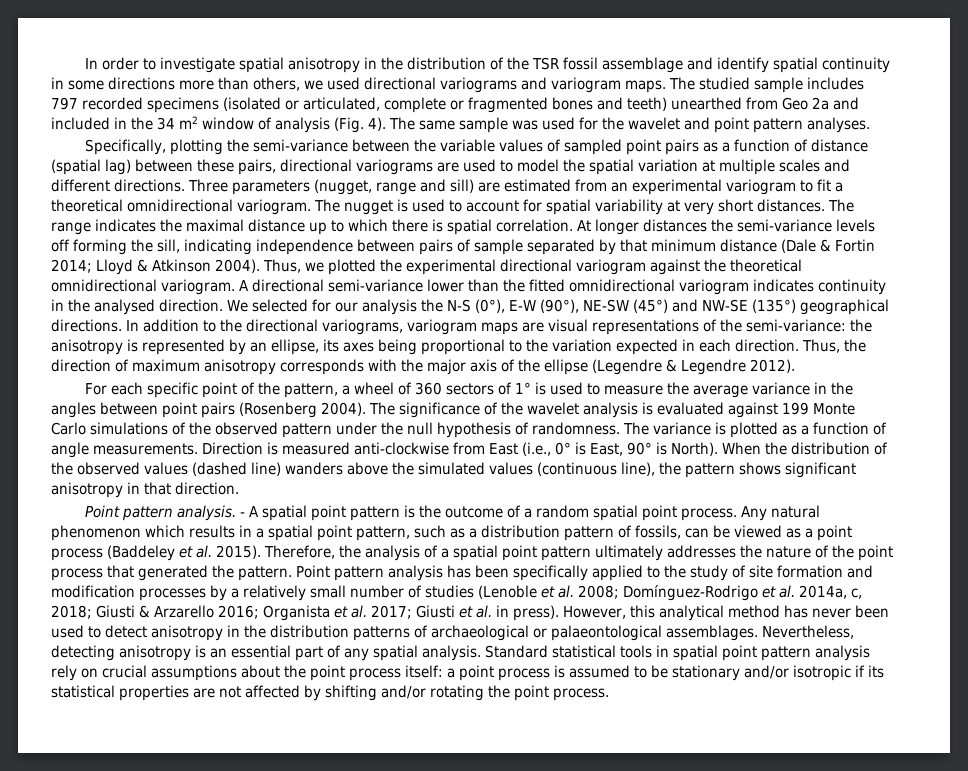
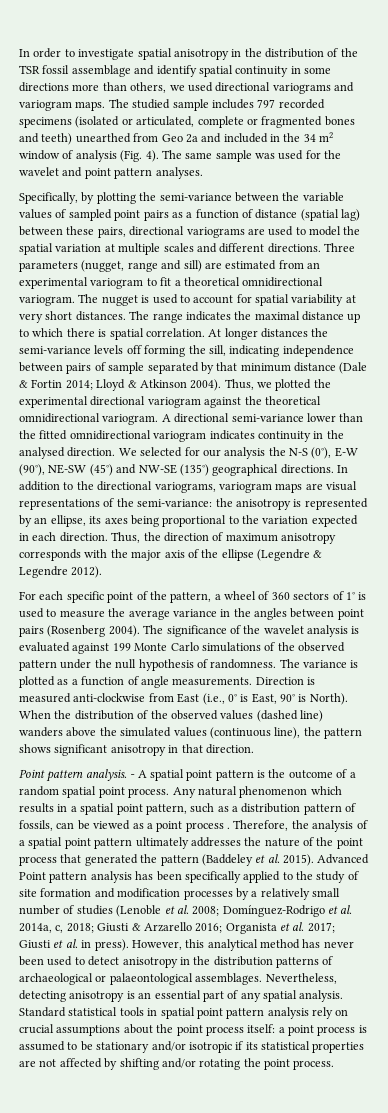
(166, 147) none -> [81,192,95,204] by
[107,545,261,561] (Baddeley et al. 2015). -> [227,827,230,829] .
[238,566,292,581] pattern. -> [160,854,370,866] pattern (Baddeley et al. 2015). Advanced

